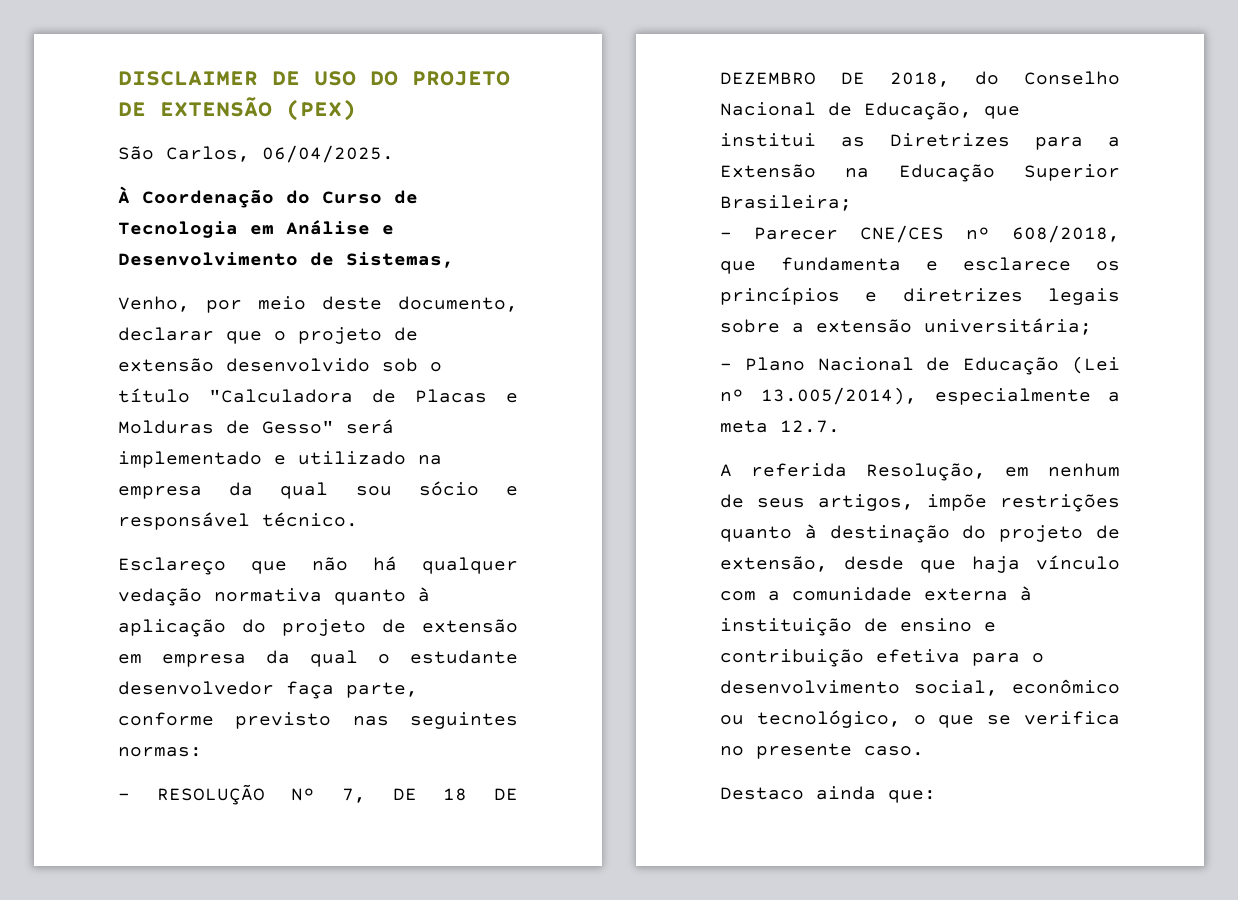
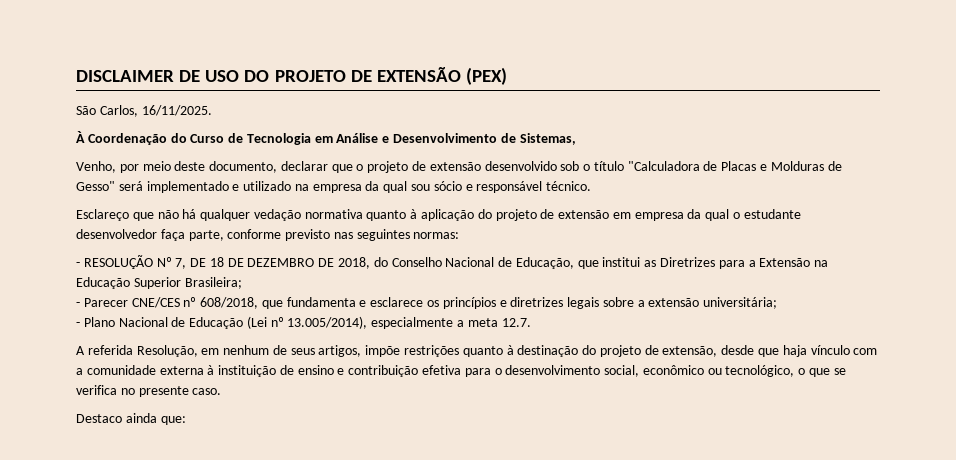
[262,145,394,163] 06/04/2025. -> [141,105,212,116] 16/11/2025.

